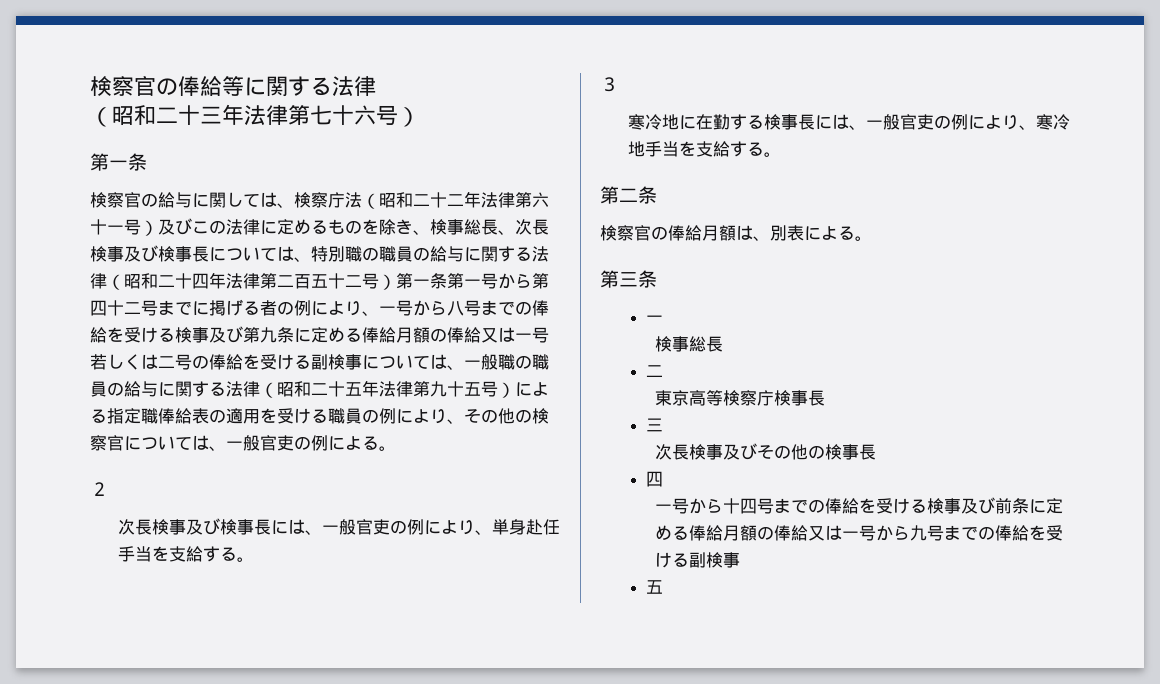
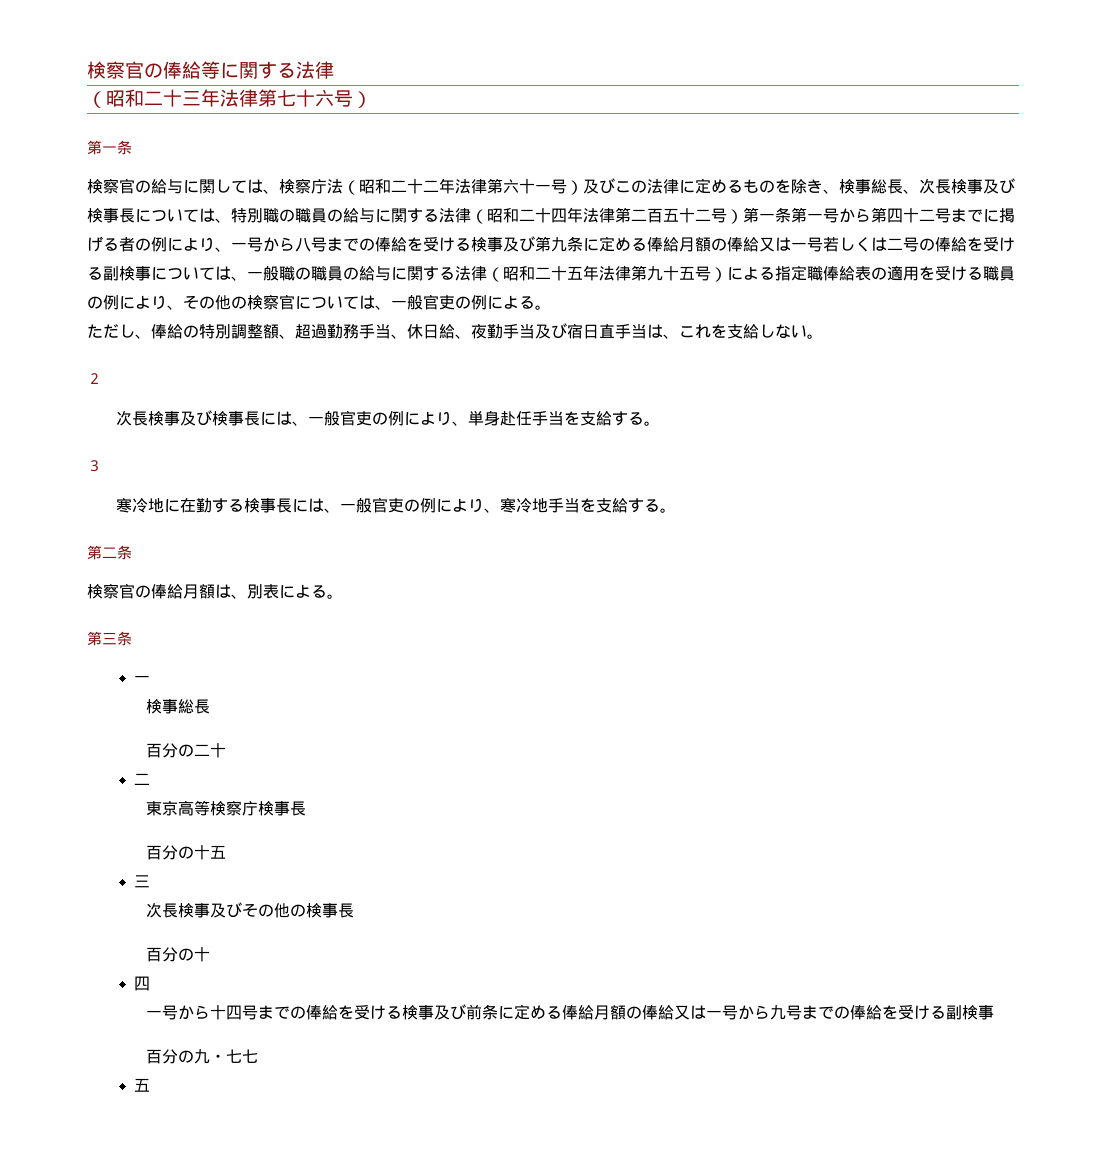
(396, 448) none -> [87,323,823,339] // ただし、俸給の特別調整額、超過勤務手当、休日給、夜勤手当及び宿日直手当は、これを支給しない。
(724, 344) none -> [145,743,226,758] // 百分の二十
(826, 398) none -> [145,845,226,860] // 百分の十五
(877, 452) none -> [145,947,210,962] // 百分の十
(741, 560) none -> [145,1049,258,1064] // 百分の九・七七

